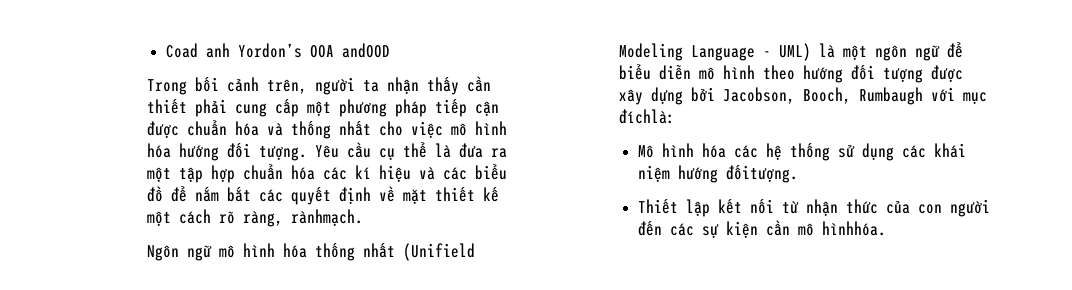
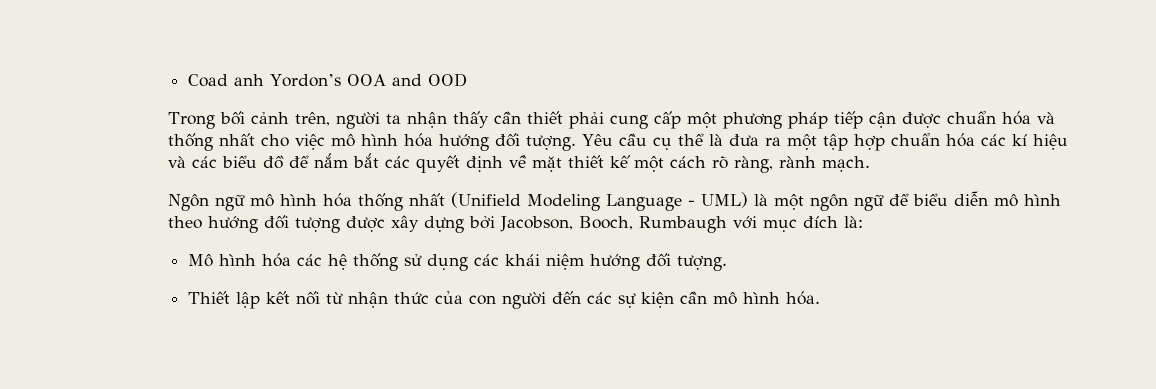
[341,43,390,58] andOOD -> [391,73,467,87] and OOD
[291,209,364,226] rànhmạch. -> [779,156,871,172] rành mạch.
[619,109,676,124] đíchlà: -> [803,216,864,228] đích là:
[725,165,798,183] đốitượng. -> [645,253,727,271] đối tượng.
[821,221,886,236] hìnhhóa. -> [742,291,820,305] hình hóa.

